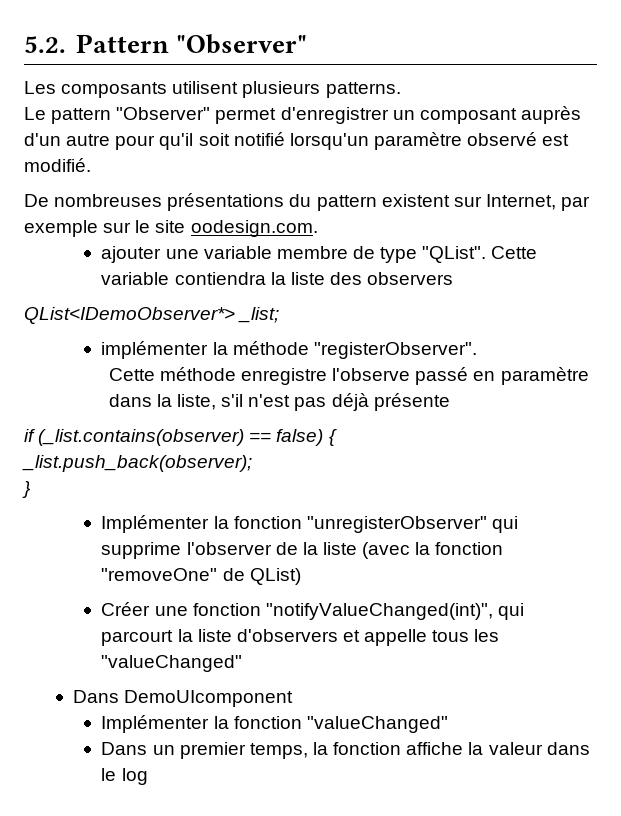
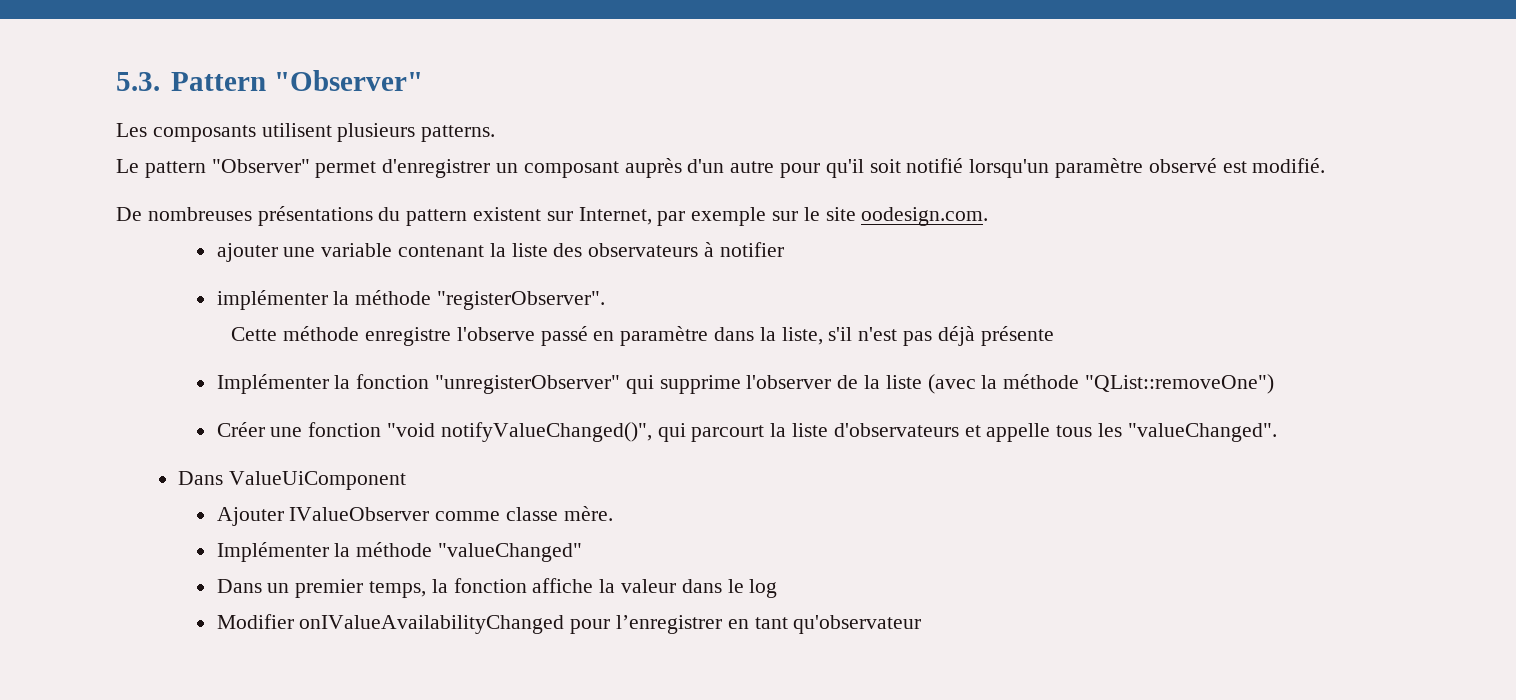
[24,36,66,53] 5.2. -> [116,72,160,91] 5.3.
[276,246,538,263] [101,272,454,285] [24,307,280,324] membre de type "QList". Cette variable contiendra la liste des observers // QList<IDemoObserver*> _list; -> [397,242,784,257] contenant la liste des observateurs à notifier
[24,429,337,446] [22,455,252,472] [22,481,31,498] // if (_list.contains(observer) == false) { // _list.push_back(observer); // } -> (1054, 336) none
[435,542,504,555] [101,568,301,585] fonction "removeOne" de QList) -> [1003,374,1275,394] méthode "QList::removeOne")
[265,603,493,620] "notifyValueChanged(int)", -> [386,422,652,442] "void notifyValueChanged()",
[236,629,338,642] d'observers -> [833,423,959,437] d'observateurs
[101,655,243,672] [73,690,294,707] [101,715,302,733] "valueChanged" // Dans DemoUIcomponent // Implémenter la fonction -> [1127,423,1277,442] [178,471,406,490] [216,506,613,526] [216,542,433,562] "valueChanged". // Dans ValueUiComponent // Ajouter IValueObserver comme classe mère. // Implémenter la méthode
(148, 776) none -> [216,614,922,634] // Modifier onIValueAvailabilityChanged pour l’enregistrer en tant qu'observateur

